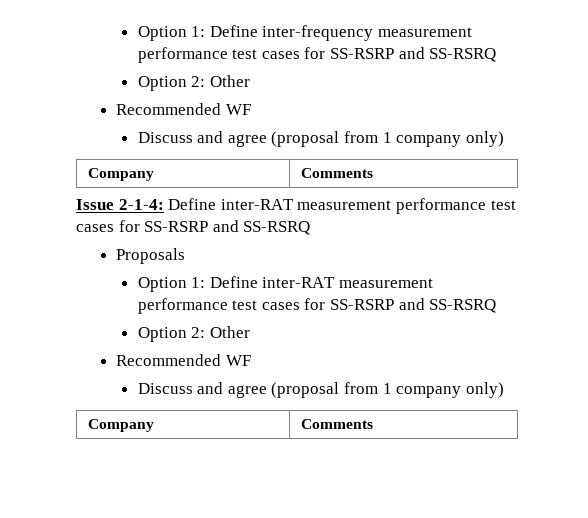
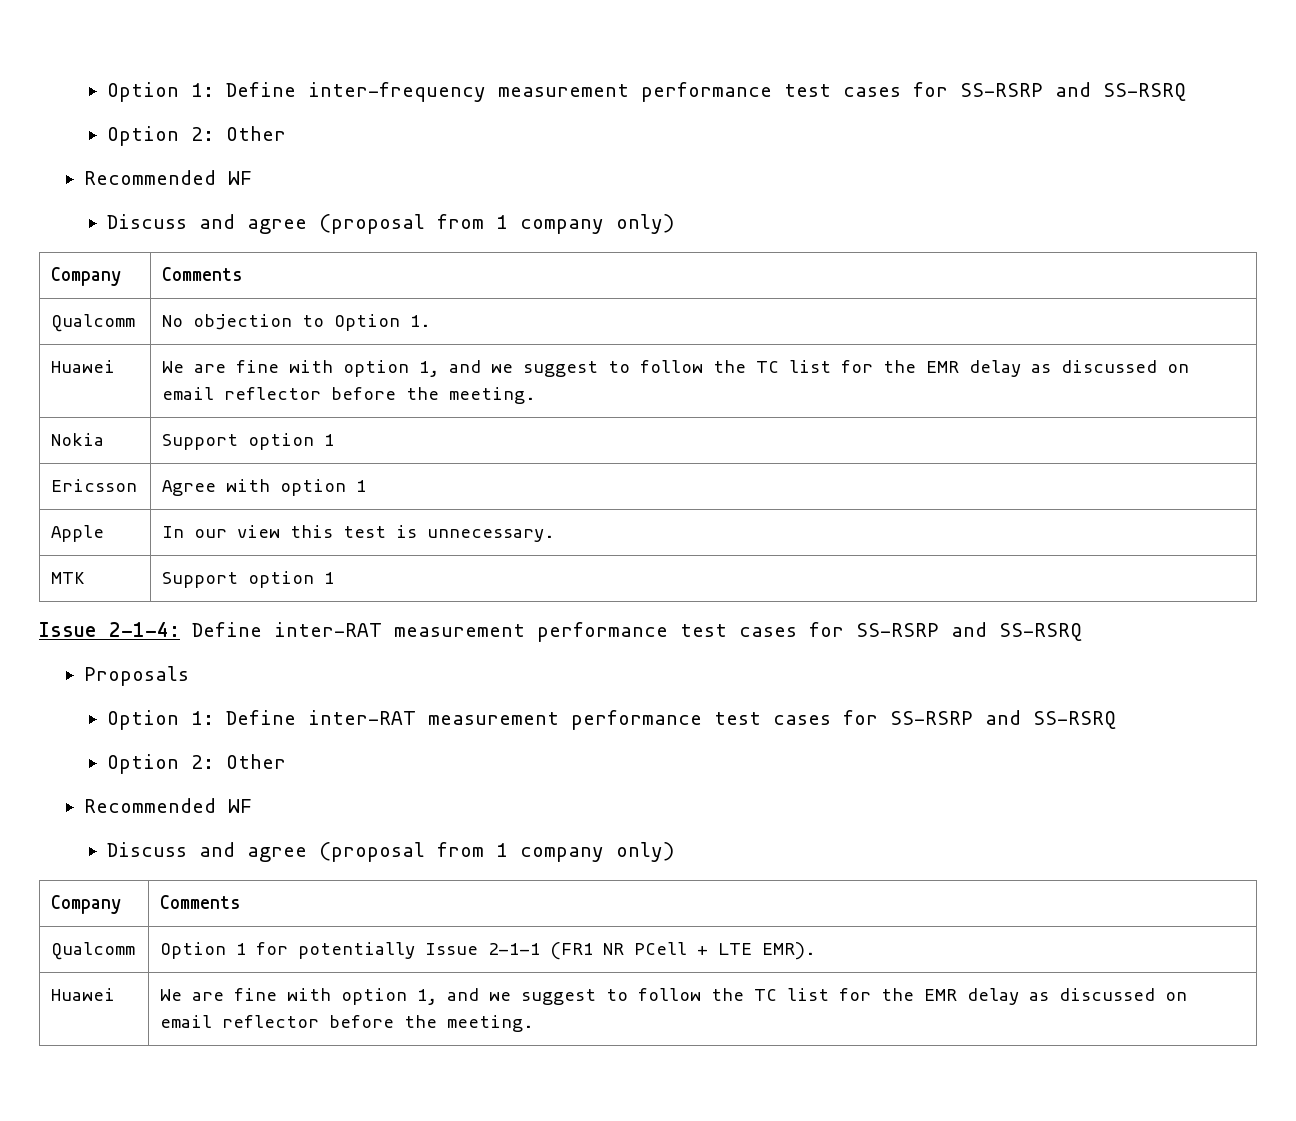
(374, 173) none -> [51,314,136,332] [162,314,432,331] [51,360,116,373] [162,360,1190,377] [162,387,537,404] [51,433,105,446] [162,433,335,450] [51,479,138,492] [162,479,367,496] [51,525,105,542] [162,525,556,542] [51,572,86,584] [162,571,335,588] // Qualcomm | No objection to Option 1. // Huawei | We are fine with option 1, and we suggest to follow the TC list for the EMR delay as discussed on email reflector before the meeting. // Nokia | Support option 1 // Ericsson | Agree with option 1 // Apple | In our view this test is unnecessary. // MTK | Support option 1
(374, 424) none -> [51,942,136,960] [160,942,817,960] [51,988,116,1001] [160,988,1188,1005] [160,1015,535,1032] // Qualcomm | Option 1 for potentially Issue 2-1-1 (FR1 NR PCell + LTE EMR). // Huawei | We are fine with option 1, and we suggest to follow the TC list for the EMR delay as discussed on email reflector before the meeting.

